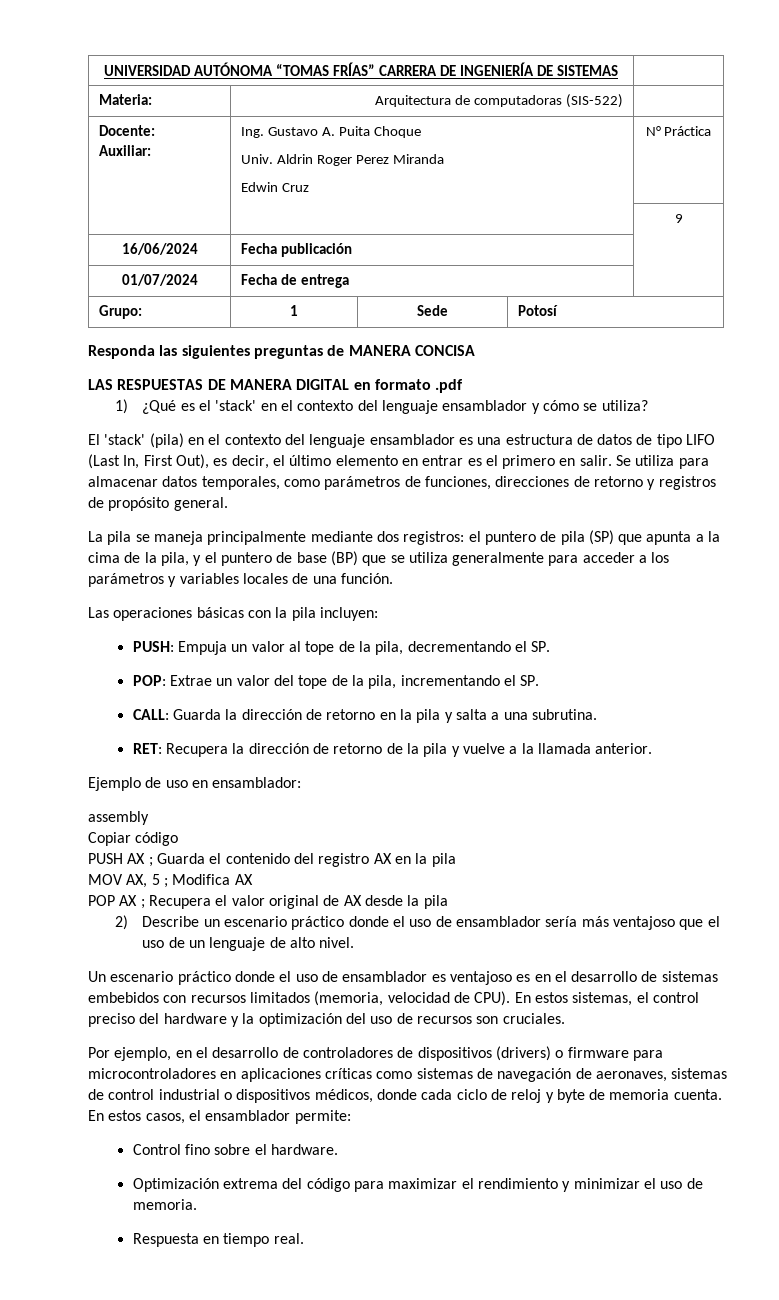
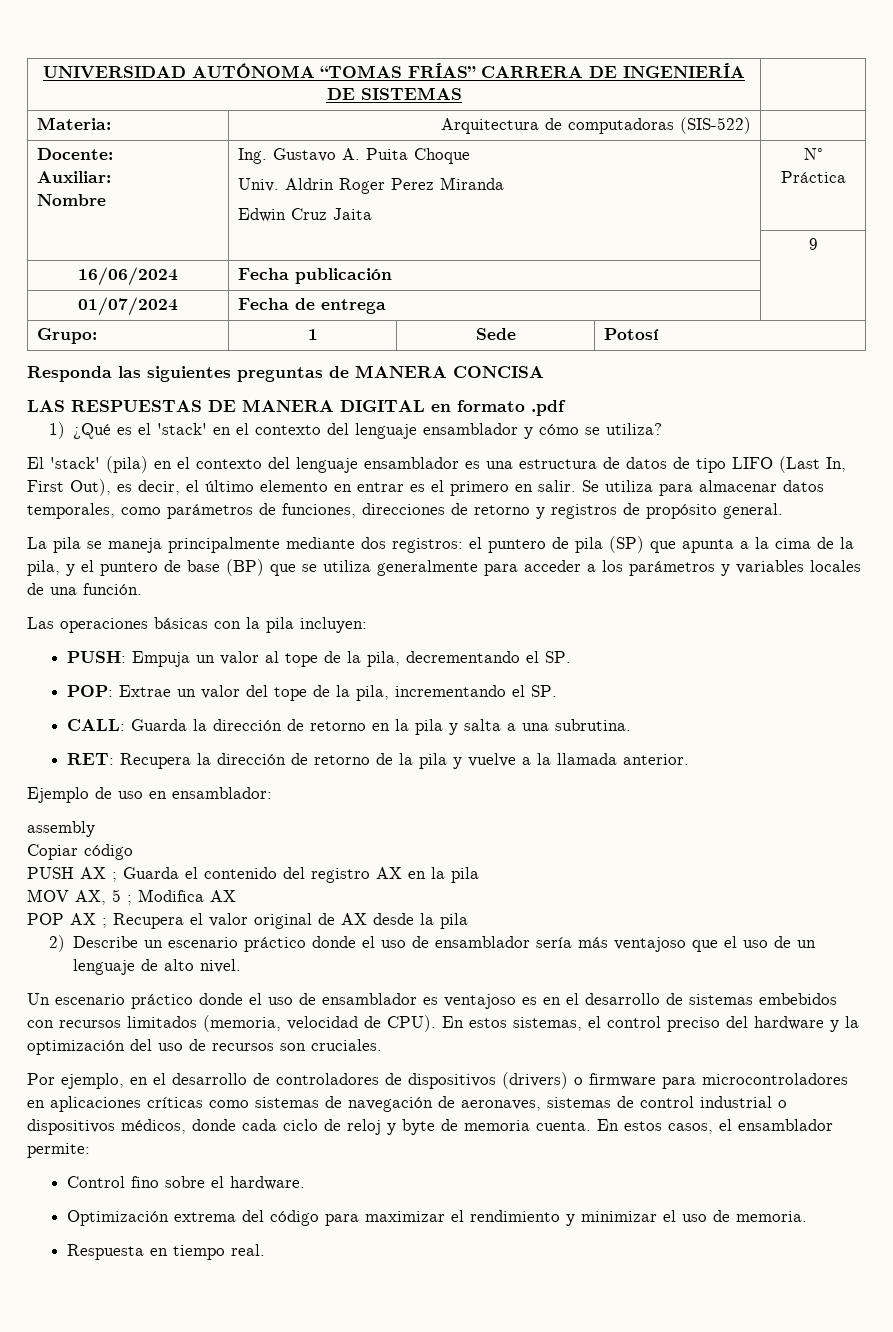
(152, 150) none -> [36,194,106,206] // Nombre
(309, 187) none -> [332,208,372,220] Jaita

